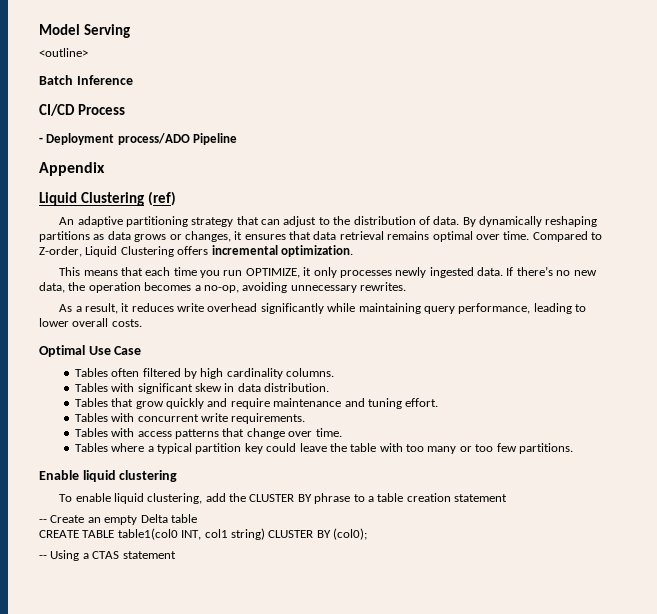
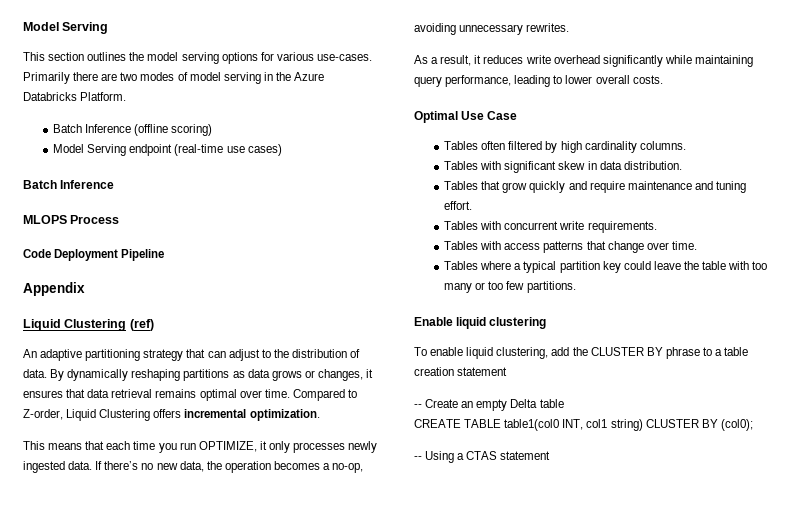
[39,48,88,57] <outline> -> [23,52,372,64] [23,72,325,84] [23,92,127,101] [53,124,213,136] [53,144,282,156] This section outlines the model serving options for various use-cases. Primarily there are two modes of model serving in the Azure Databricks Platform. // Batch Inference (offline scoring) // Model Serving endpoint (real-time use cases)
[39,104,75,116] CI/CD -> [23,215,67,224] MLOPS
[39,133,190,145] - Deployment process/ADO -> [23,249,119,261] Code Deployment

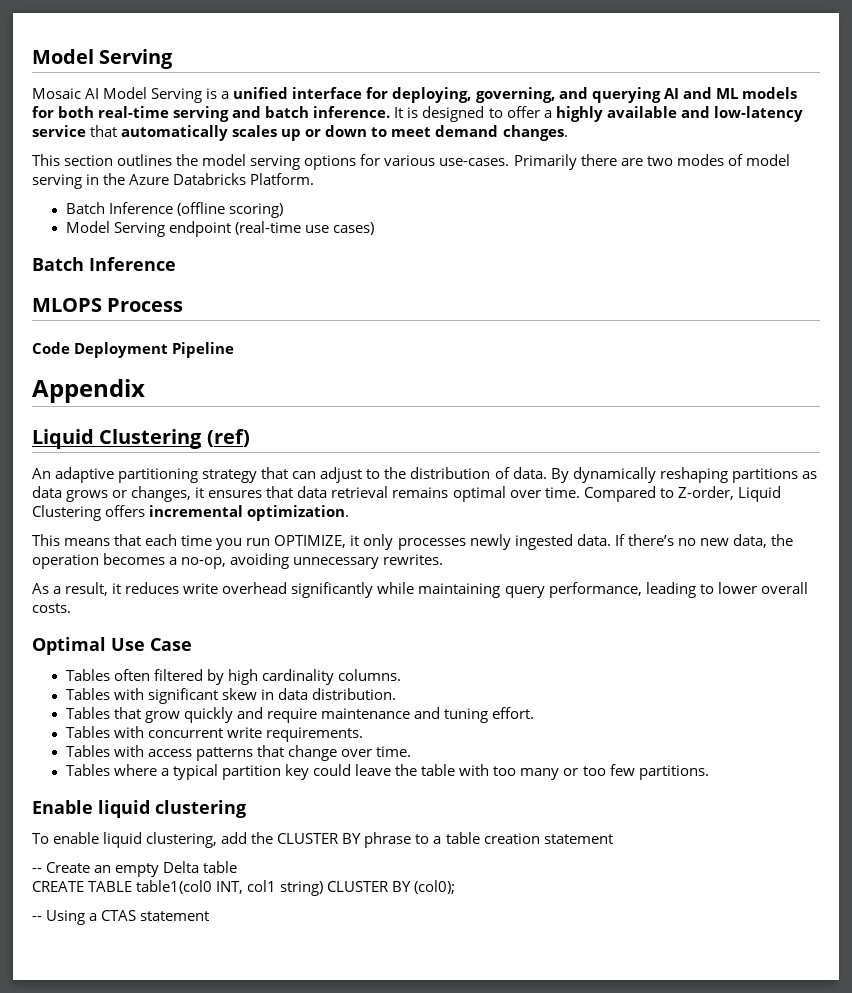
[23,22,109,34] Model Serving -> [32,49,174,69] [32,87,797,103] [32,106,803,122] [32,125,568,141] Model Serving // Mosaic AI Model Serving is a unified interface for deploying, governing, and querying AI and ML models for both real-time serving and batch inference. It is designed to offer a highly available and low-latency service that automatically scales up or down to meet demand changes.

